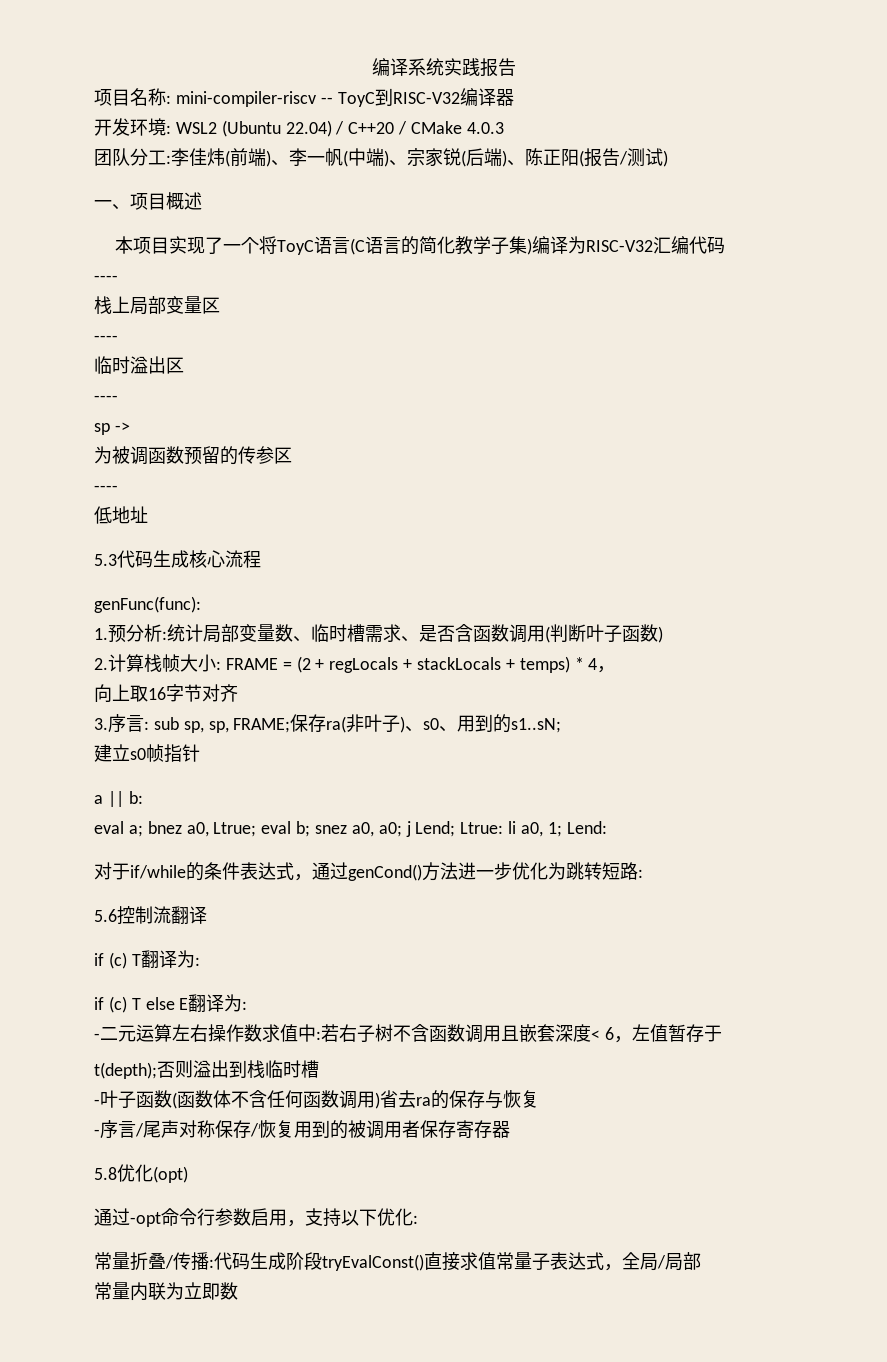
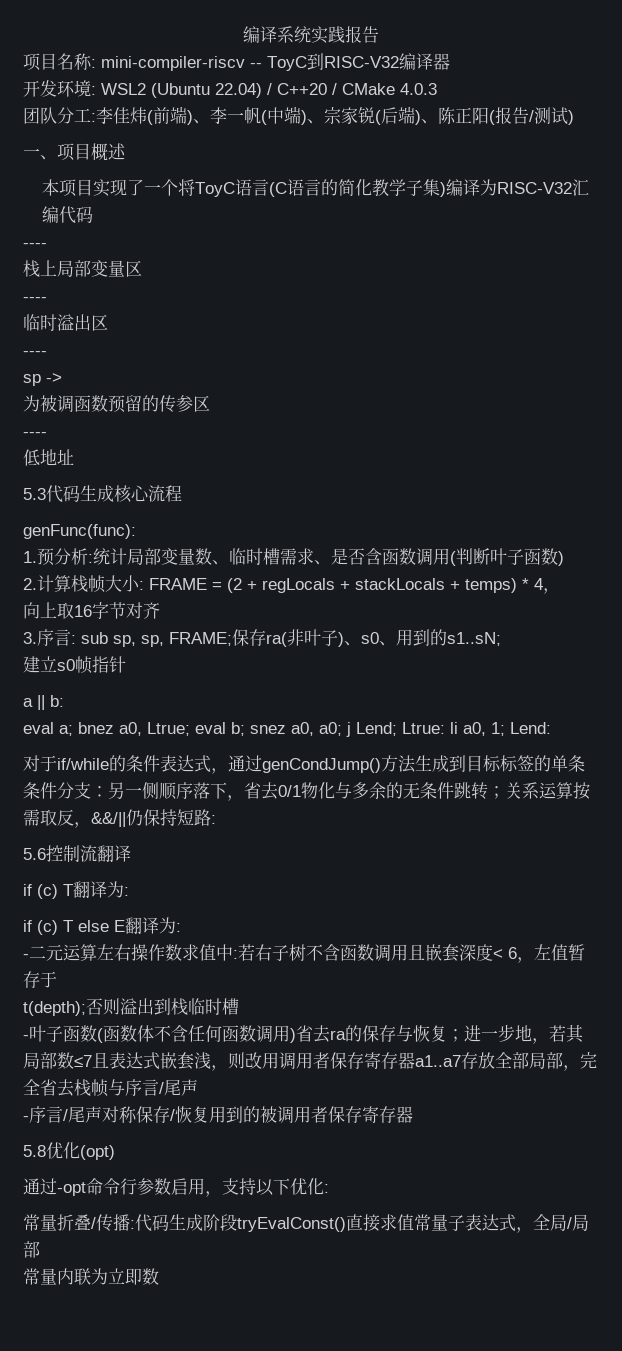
[348,862,602,881] genCond()方法进一步优化为跳转 -> [262,755,585,773] [23,782,590,801] [23,809,177,828] genCondJump()方法生成到目标标签的单条条件分支：另一侧顺序落下，省去0/1物化与多余的无条件跳转；关系运算按需取反，&&/||仍保持
(539, 1099) none -> [447,1024,584,1044] [23,1052,597,1071] [23,1079,198,1097] ；进一步地，若其局部数≤7且表达式嵌套浅，则改用调用者保存寄存器a1..a7存放全部局部，完全省去栈帧与序言/尾声

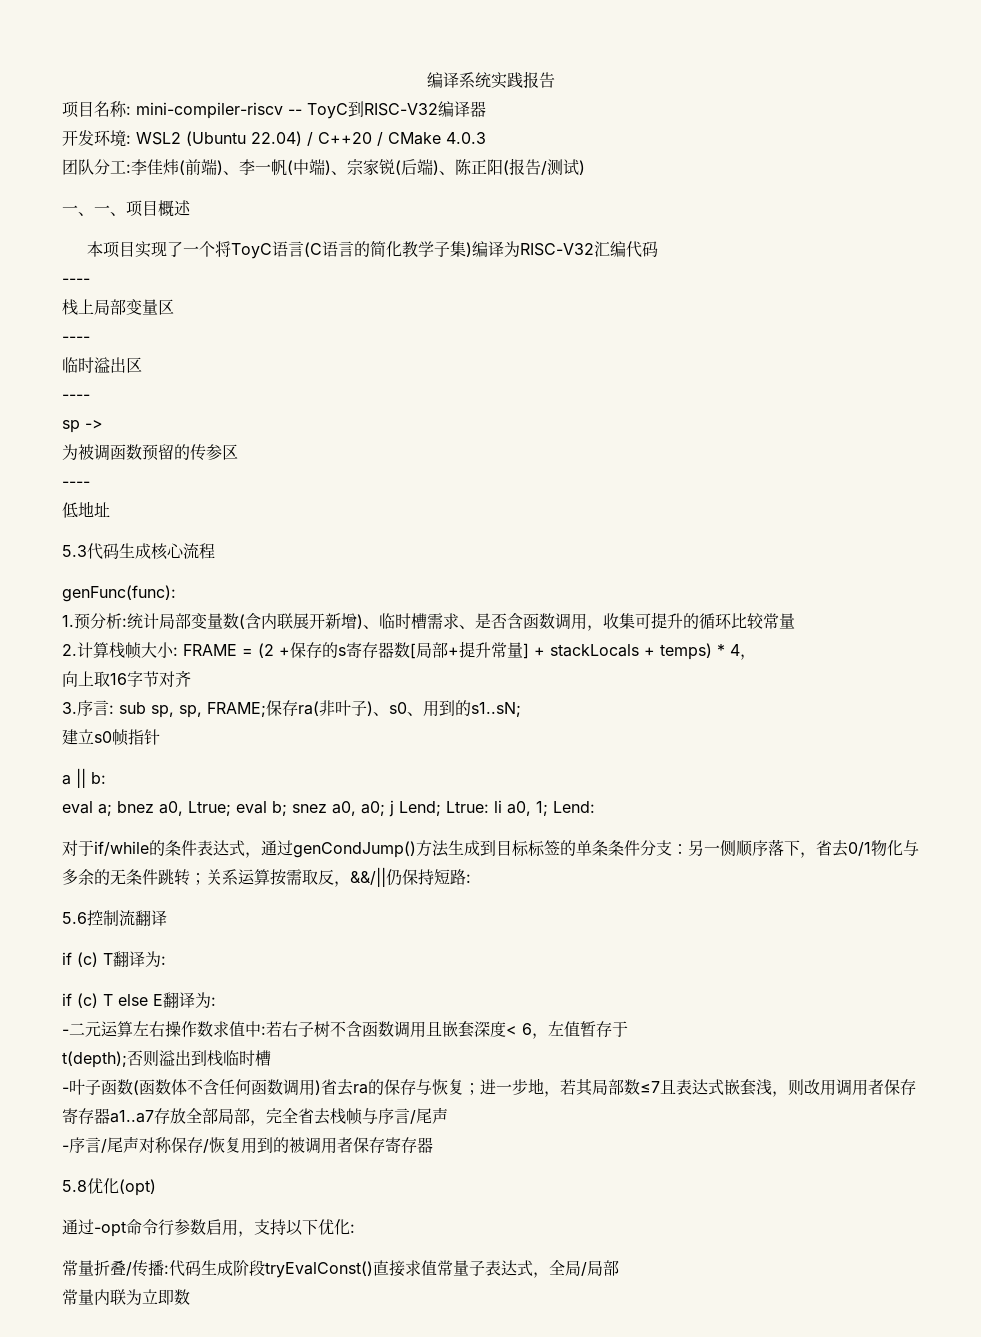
(57, 157) none -> [94,205,126,216] 一、
(212, 556) none -> [239,613,363,629] (含内联展开新增)
[450,548,564,566] (判断叶子函数) -> [587,612,795,631] ，收集可提升的循环比较常量
[262,578,335,593] regLocals -> [290,641,529,659] 保存的s寄存器数[局部+提升常量]

